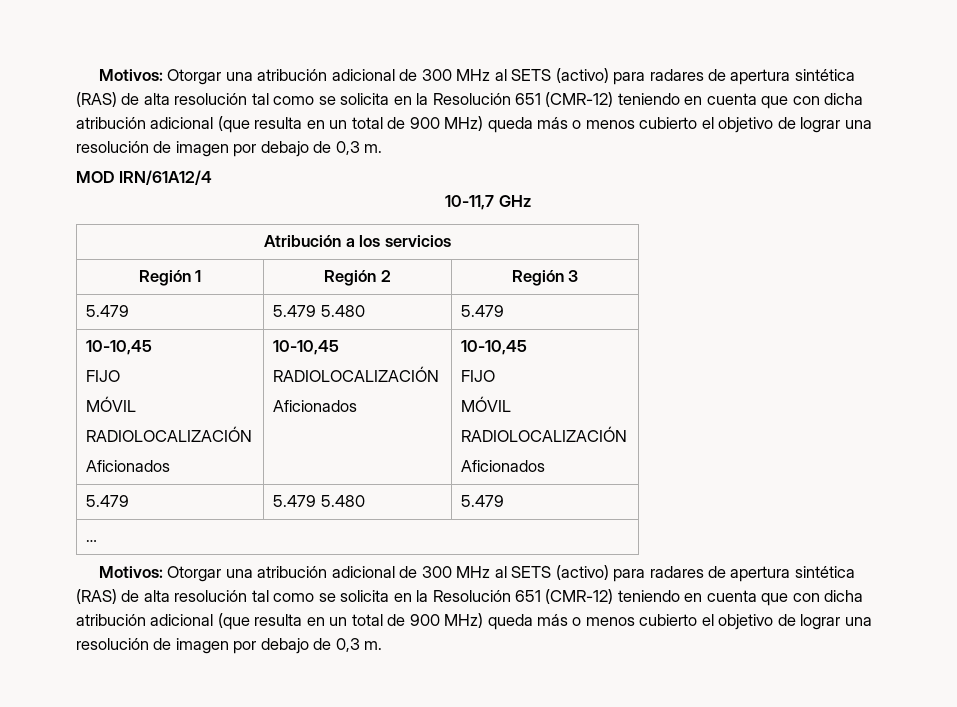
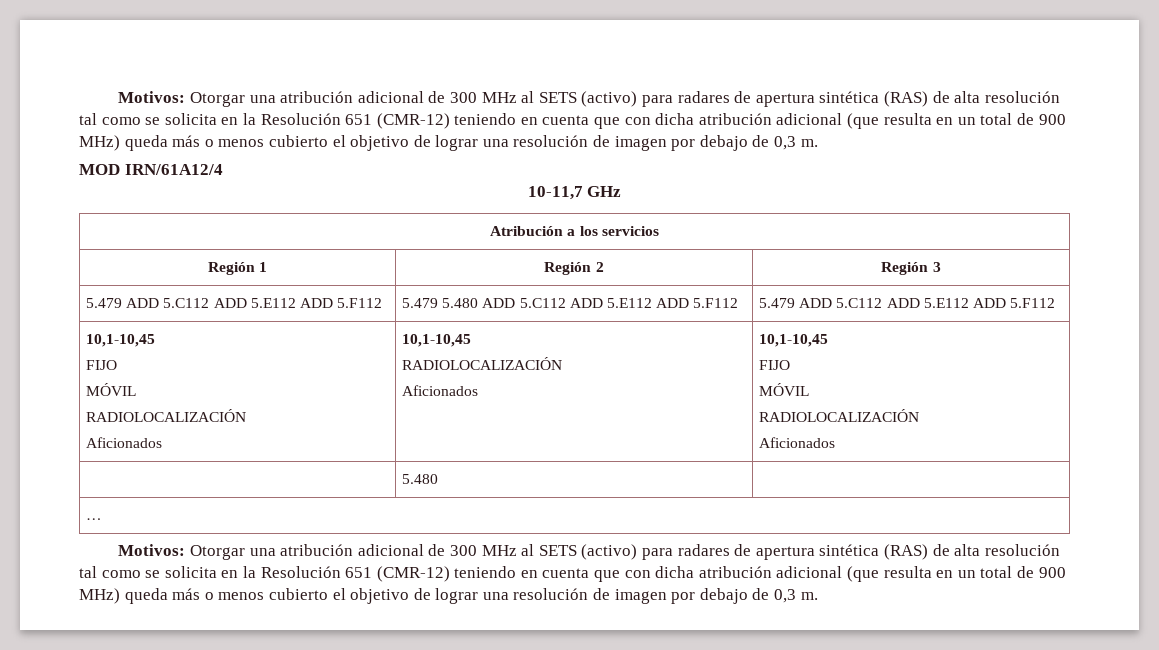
[273,305,365,317] [461,305,505,317] [86,340,153,355] | 5.479 5.480 | 5.479 // 10-10,45 -> [126,298,383,308] [402,298,739,308] [759,298,1056,308] [86,334,156,347] ADD 5.C112 ADD 5.E112 ADD 5.F112 | 5.479 5.480 ADD 5.C112 ADD 5.E112 ADD 5.F112 | 5.479 ADD 5.C112 ADD 5.E112 ADD 5.F112 // 10,1-10,45
[273,340,340,355] [273,366,440,382] [273,400,358,412] [461,340,528,355] 10-10,45 // RADIOLOCALIZACIÓN // Aficionados | 10-10,45 -> [402,334,472,347] [402,357,563,370] [402,385,479,396] [759,334,829,347] 10,1-10,45 // RADIOLOCALIZACIÓN // Aficionados | 10,1-10,45
[86,495,130,507] [273,495,365,507] [461,495,505,507] 5.479 | 5.479 5.480 | 5.479 -> [402,474,439,484] | 5.480 |

